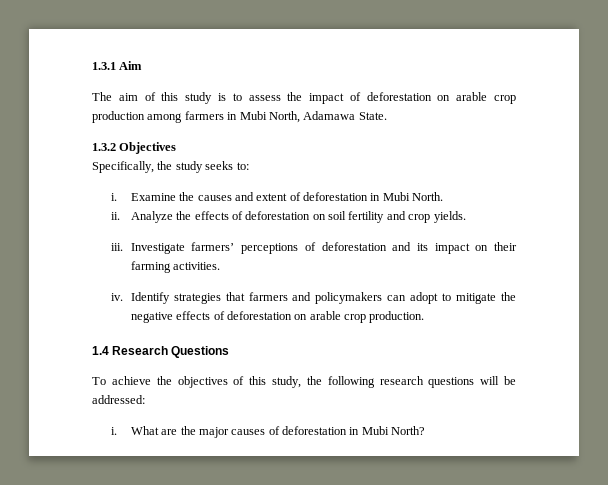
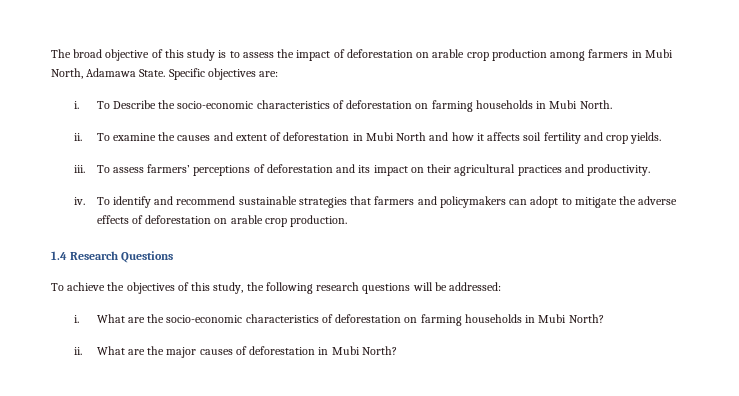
[92,61,143,70] [92,92,138,101] 1.3.1 Aim // The aim -> [51,49,150,61] The broad objective
[92,142,177,154] [92,161,249,173] [111,193,176,201] // 1.3.2 Objectives // Specifically, the study seeks to: // i. Examine -> [168,68,279,80] [73,100,612,112] [73,133,156,141] Specific objectives are: // i. To Describe the socio-economic characteristics of deforestation on farming households in Mubi North. // ii. To examine
[412,192,444,201] [111,211,326,223] North. // ii. Analyze the effects of deforestation on -> [396,132,521,141] North and how it affects
[130,243,185,254] Investigate -> [96,165,144,173] To assess
[130,261,221,273] [111,292,170,304] farming activities. // iv. Identify -> [454,164,651,176] [73,196,297,208] agricultural practices and productivity. // iv. To identify and recommend sustainable
[130,312,173,323] negative -> [638,196,678,205] adverse
(196, 430) none -> [166,314,604,326] [73,346,165,355] socio-economic characteristics of deforestation on farming households in Mubi North? // ii. What are the

